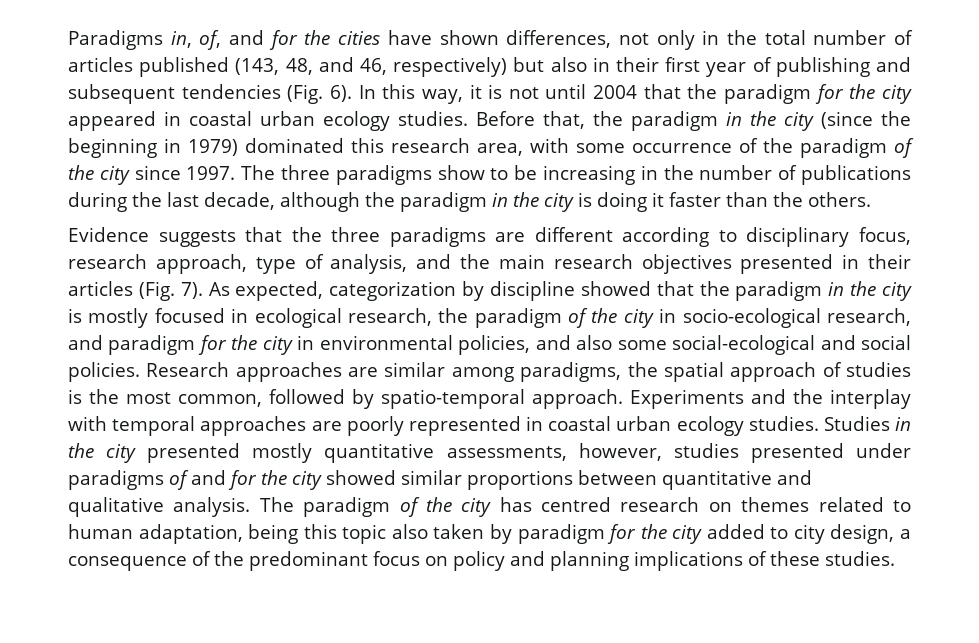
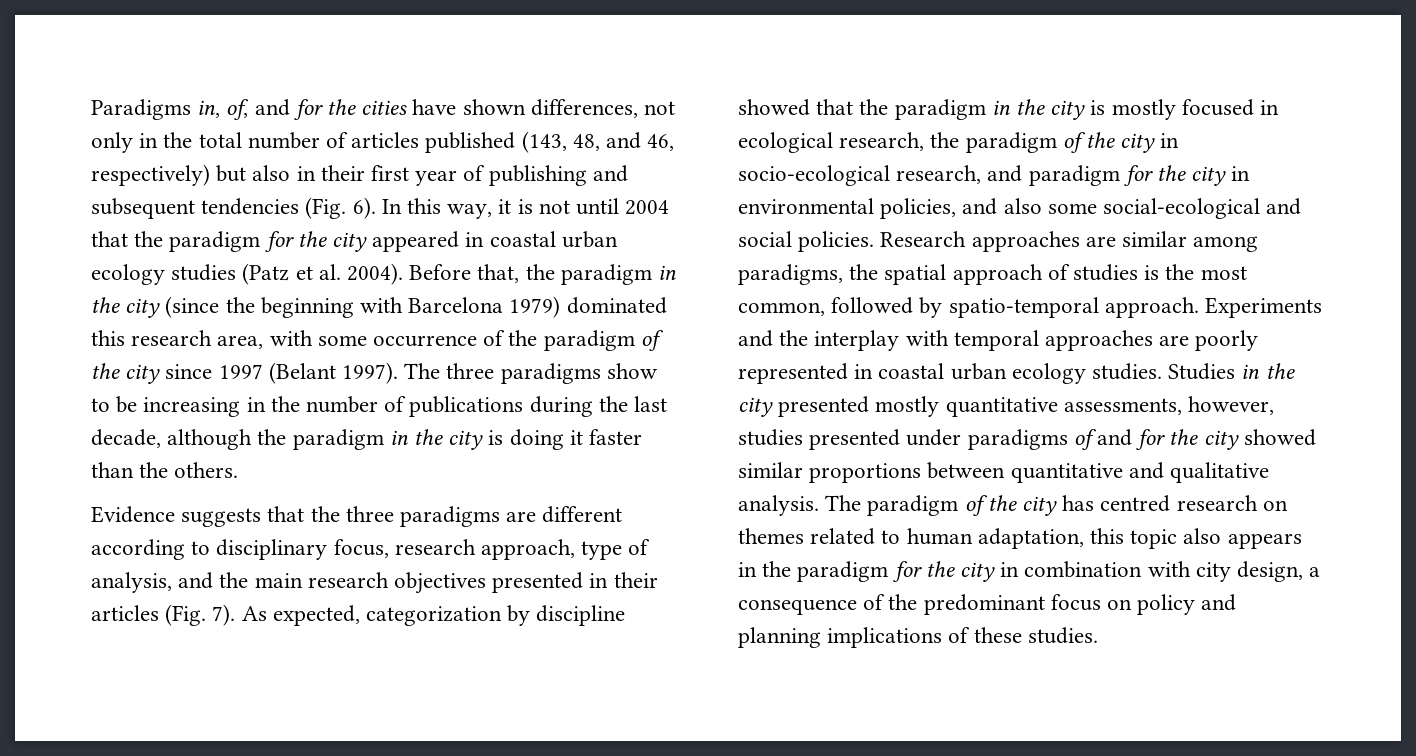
[398,111,468,126] studies. -> [171,263,404,285] studies (Patz et al. 2004).
[164,138,181,153] in -> [360,297,504,313] with Barcelona
[186,166,236,180] 1997. -> [218,362,399,384] 1997 (Belant 1997).
[248,524,299,544] being -> (1084, 538) none
[433,524,789,544] taken by paradigm for the city added to -> [1227,533,1302,549] [738,561,1191,582] appears in the paradigm for the city in combination with

